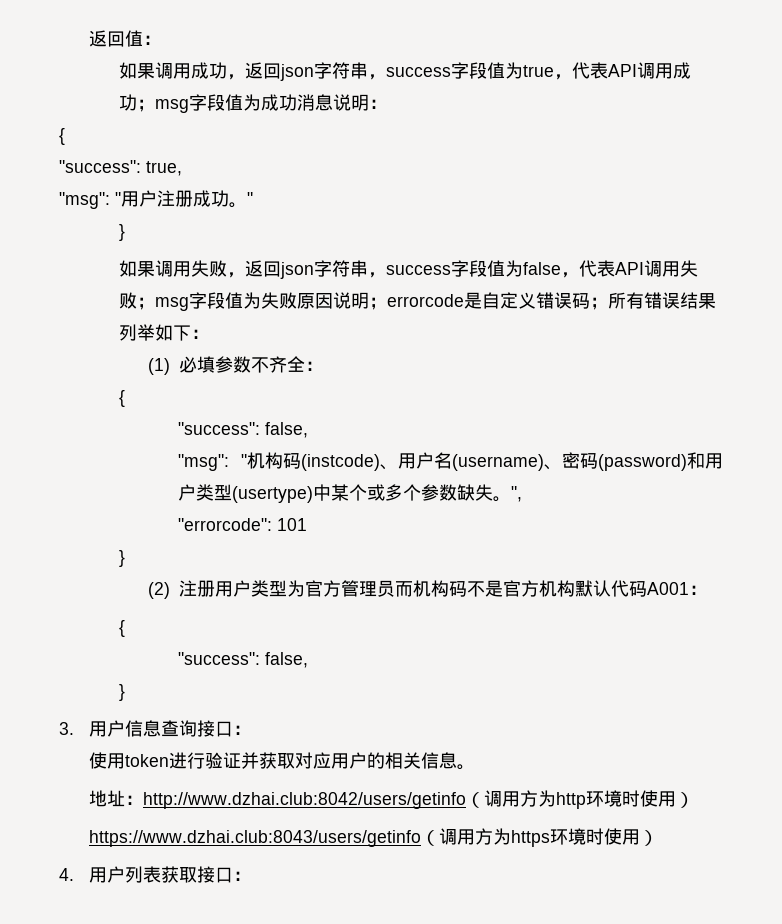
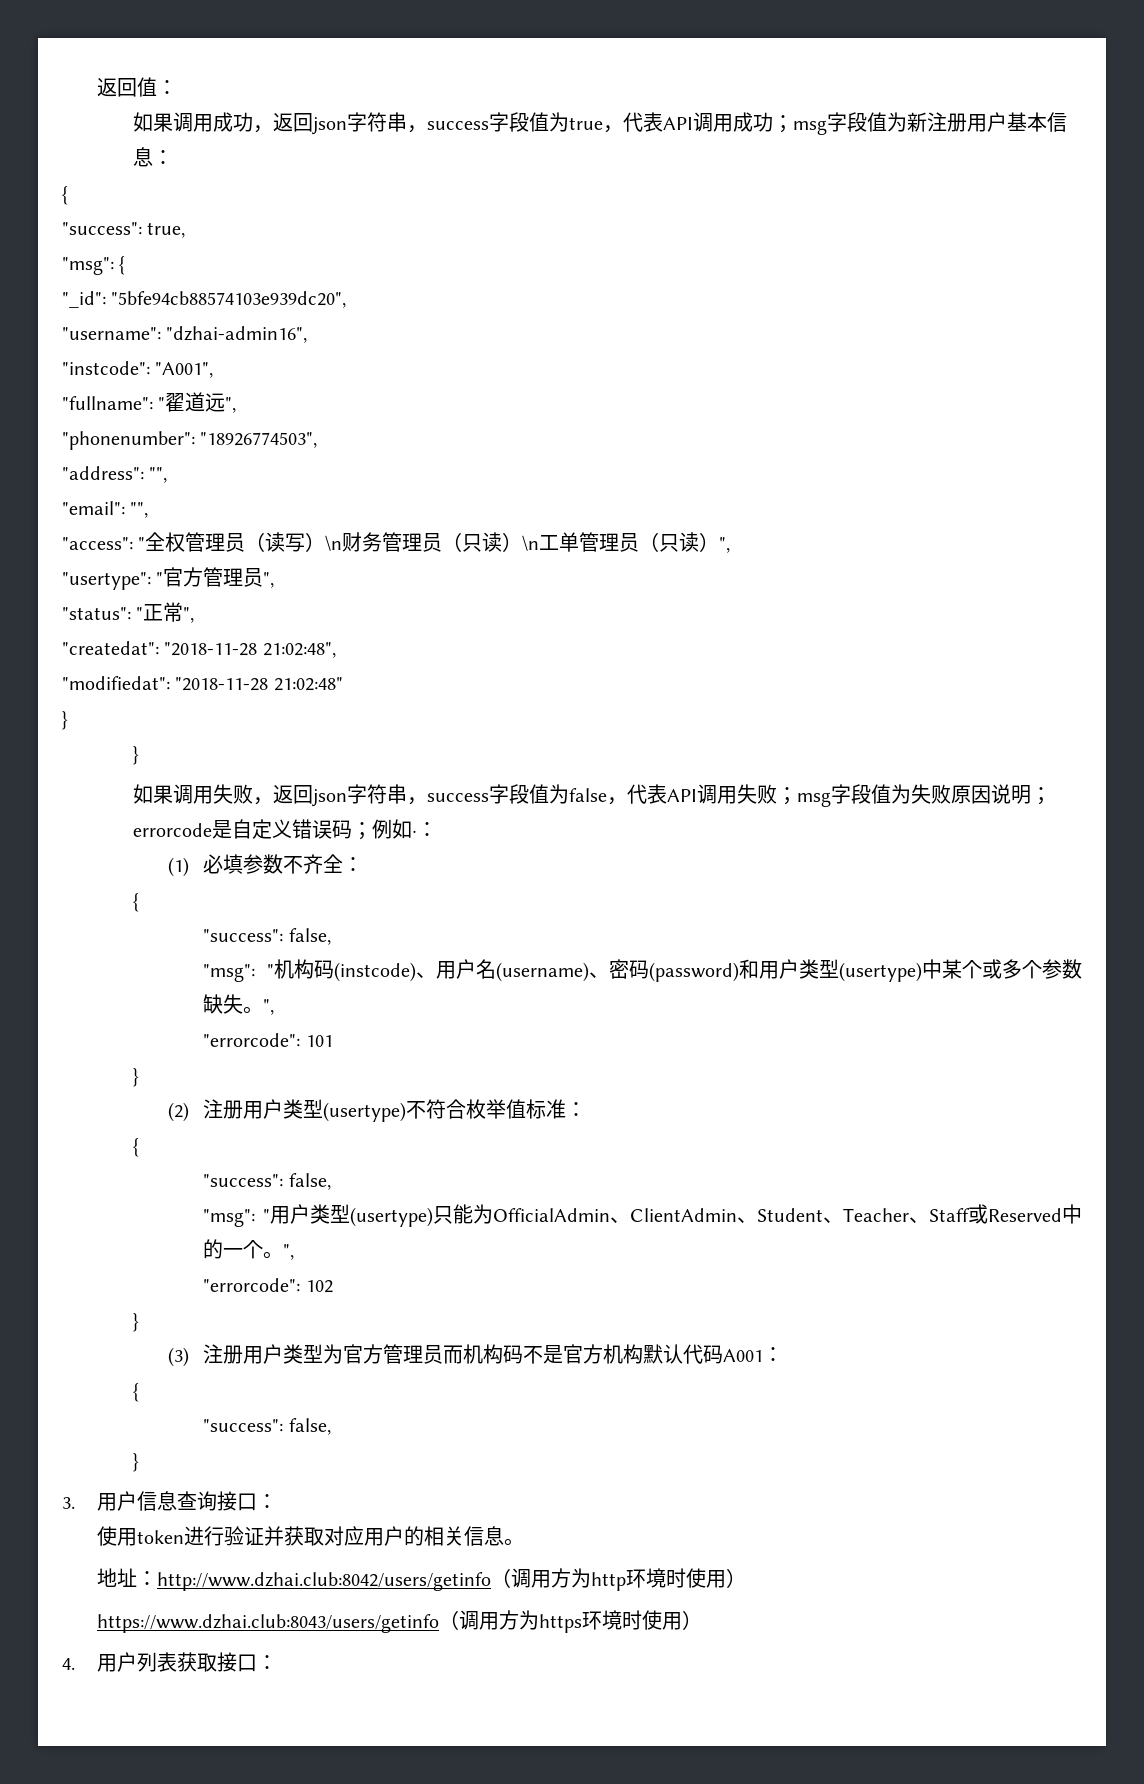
[260,94,369,111] 成功消息说明 -> [906,112,1067,132] [132,147,153,167] 新注册用户基本信息
[115,190,253,208] "用户注册成功。" -> [119,256,126,275] [62,291,347,308] [62,326,308,343] [62,361,214,378] [62,392,237,413] [62,431,318,450] [62,466,168,483] [62,501,149,518] [62,532,731,553] [62,567,275,590] [62,602,195,623] [62,641,336,658] [62,676,343,691] [62,711,68,730] { // "_id": "5bfe94cb88574103e939dc20", // "username": "dzhai-admin16", // "instcode": "A001", // "fullname": "翟道远", // "phonenumber": "18926774503", // "address": "", // "email": "", // "access": "全权管理员（读写）\n财务管理员（只读）\n工单管理员（只读）", // "usertype": "官方管理员", // "status": "正常", // "createdat": "2018-11-28 21:02:48", // "modifiedat": "2018-11-28 21:02:48" // }
[607,292,716,309] [118,324,191,341] 所有错误结果列举如下 -> [371,819,417,839] 例如·
(288, 588) none -> [323,1099,587,1122] [132,1138,139,1157] [203,1173,331,1190] [203,1204,1082,1227] [203,1239,295,1260] [203,1278,333,1293] [132,1313,139,1332] [168,1344,324,1367] (usertype)不符合枚举值标准： // { // "success": false, // "msg": "用户类型(usertype)只能为OfficialAdmin、ClientAdmin、Student、Teacher、Staff或Reserved中的一个。", // "errorcode": 102 // } // (3)注册用户类型

